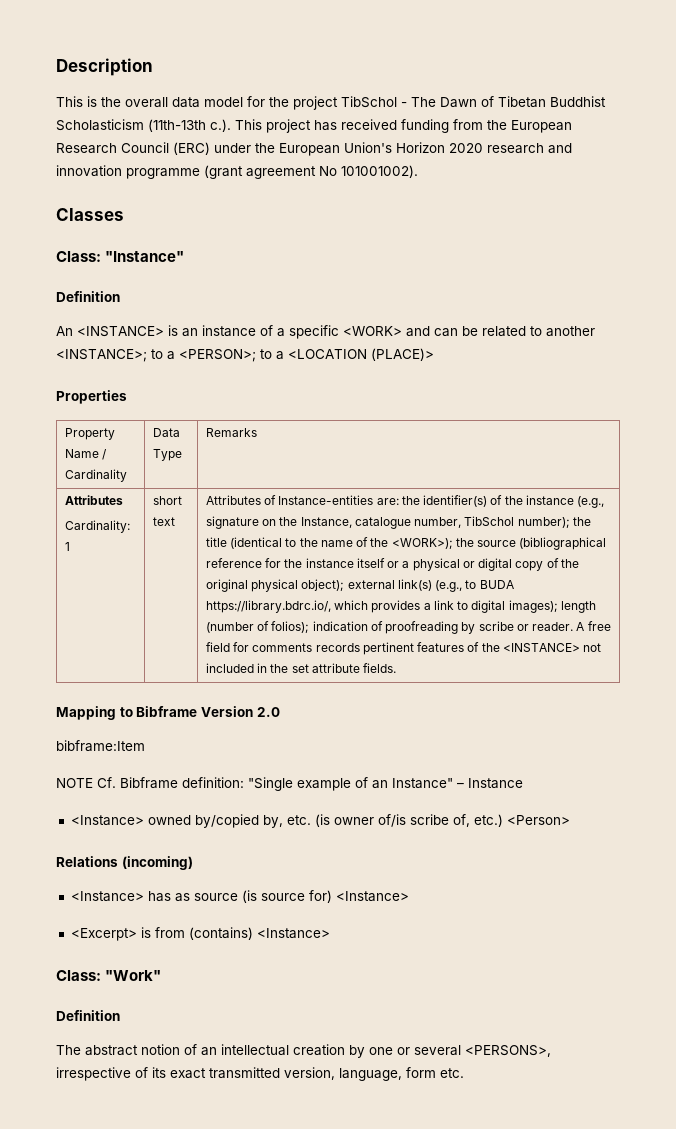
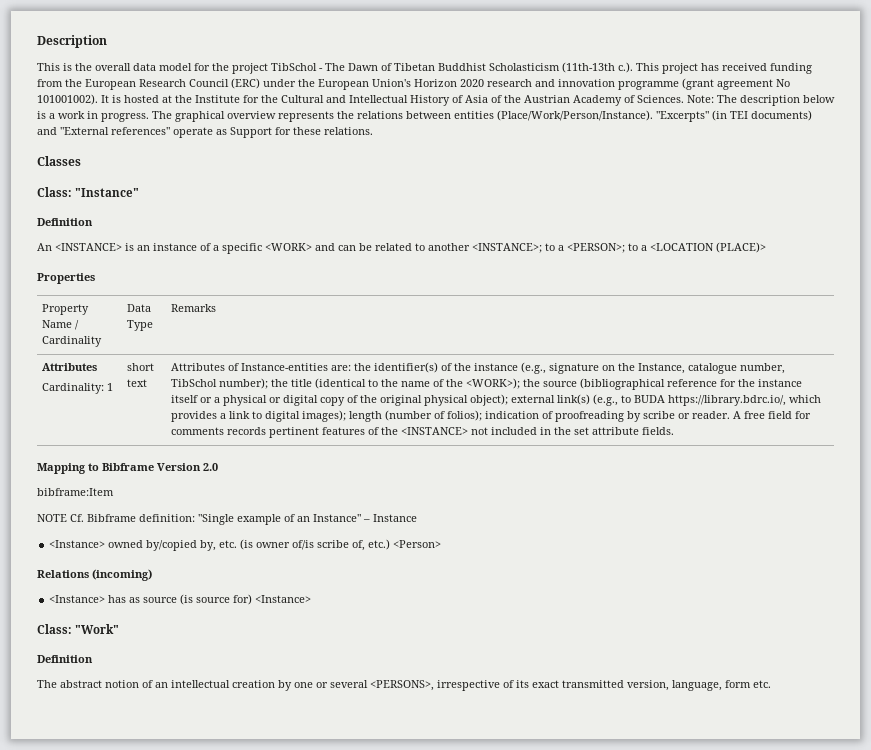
(418, 171) none -> [101,95,835,106] [37,110,812,122] [37,127,373,138] It is hosted at the Institute for the Cultural and Intellectual History of Asia of the Austrian Academy of Sciences. Note: The description below is a work in progress. The graphical overview represents the relations between entities (Place/Work/Person/Instance). "Excerpts" (in TEI documents) and "External references" operate as Support for these relations.
[70,927,330,941] // <Excerpt> is from (contains) <Instance> -> (312, 599) none

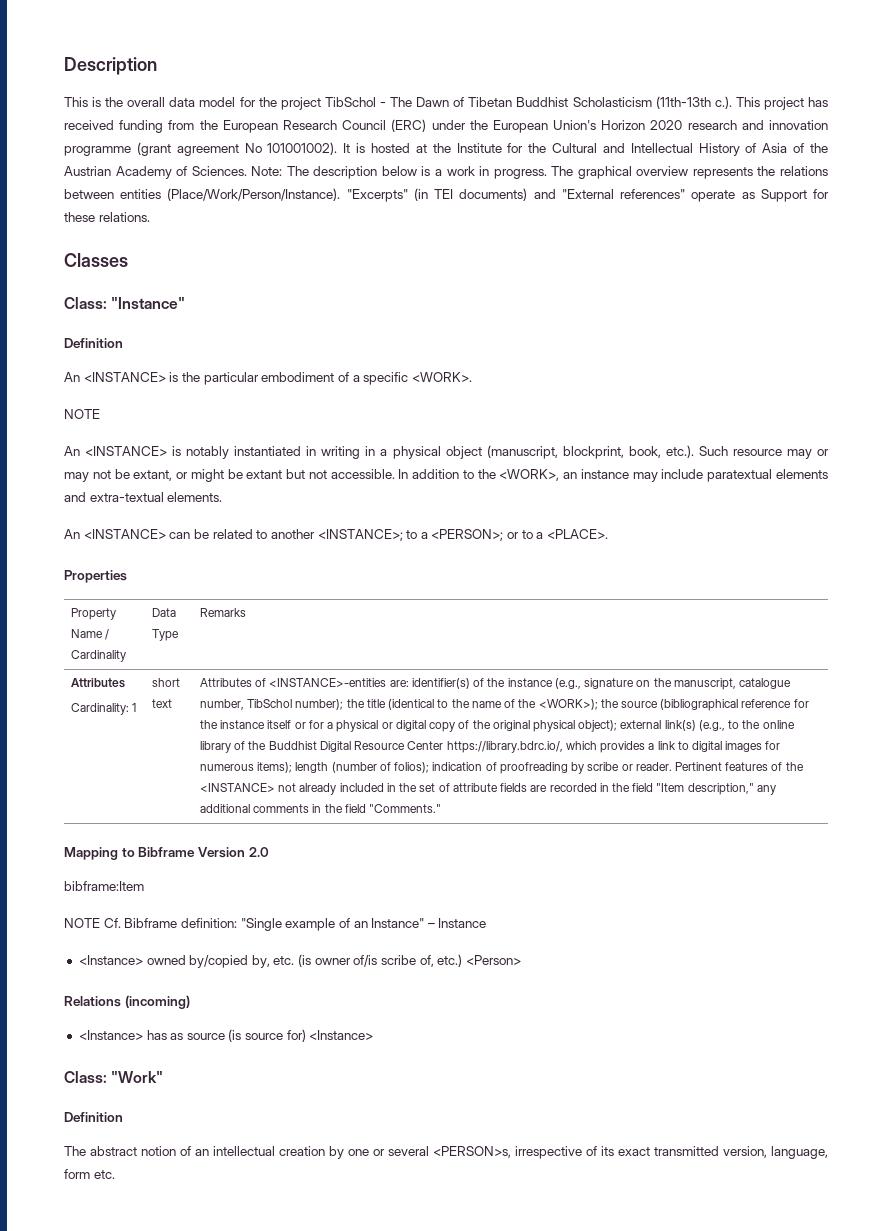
[137,243,335,254] an instance of a specific <WORK> and -> [181,372,472,385] [64,409,100,419] [64,445,829,459] [64,469,829,482] [64,492,223,502] [64,529,166,539] the particular embodiment of a specific <WORK>. // NOTE // An <INSTANCE> is notably instantiated in writing in a physical object (manuscript, blockprint, book, etc.). Such resource may or may not be extant, or might be extant but not accessible. In addition to the <WORK>, an instance may include paratextual elements and extra-textual elements. // An <INSTANCE>
[628,242,766,253] to a <LOCATION (PLACE)> -> [507,529,609,539] or to a <PLACE>.
[240,363,371,371] Instance-entities are: the -> [269,678,409,687] <INSTANCE>-entities are:
[637,363,685,374] Instance, -> [673,678,736,690] manuscript,
(212, 400) none -> [308,720,324,729] for
[633,395,665,403] BUDA -> [742,720,795,729] [199,741,444,753] the online library of the Buddhist Digital Resource Center
[301,410,346,422] images); -> [725,741,781,752] [199,762,293,773] images for numerous items);
[732,411,811,419] [170,427,319,438] A free field for comments records pertinent -> [674,762,722,771] Pertinent
(488, 431) none -> [299,783,337,795] already
[591,427,674,435] attribute fields. -> [438,783,776,795] [199,804,442,813] of attribute fields are recorded in the field "Item description," any additional comments in the field "Comments."
[370,680,434,691] <PERSONS>, -> [433,1146,511,1158] <PERSON>s,

